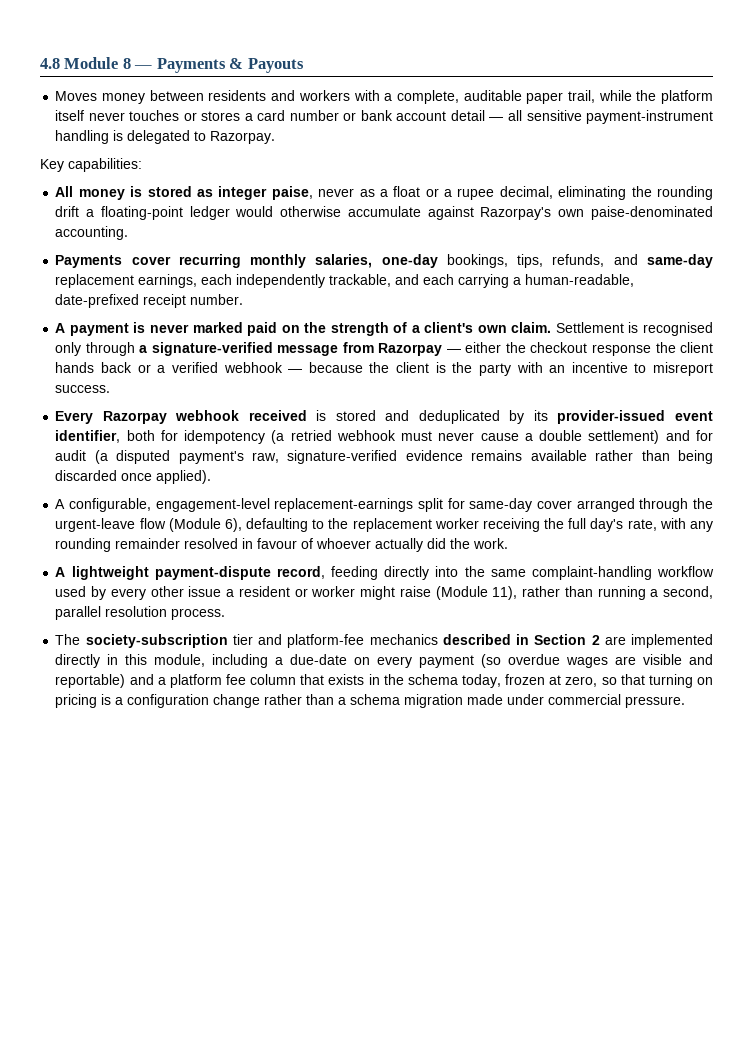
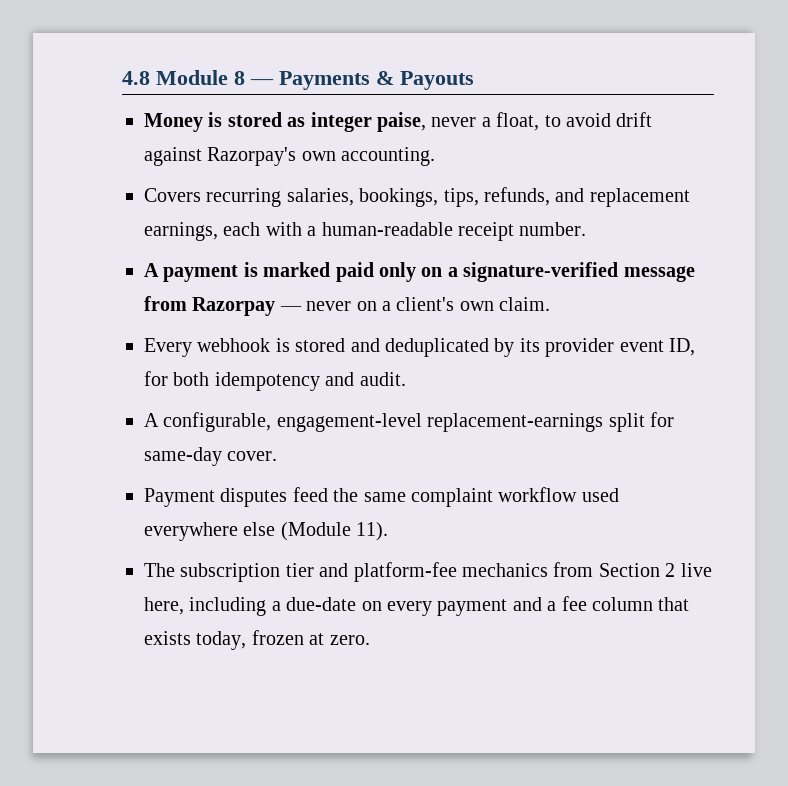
[55,90,714,104] [55,110,713,124] [55,130,276,144] [40,158,142,172] [55,186,125,200] Moves money between residents and workers with a complete, auditable paper trail, while the platform itself never touches or stores a card number or bank account detail — all sensitive payment-instrument handling is delegated to Razorpay. // Key capabilities: // All money -> [144,113,203,132] Money
[359,186,713,200] [55,206,421,220] as a float or a rupee decimal, eliminating the rounding drift a floating-point ledger would otherwise accumulate -> [481,112,653,131] a float, to avoid drift
[591,206,713,220] paise-denominated -> (336, 156) none
[55,254,438,268] Payments cover recurring monthly salaries, one-day -> [144,188,354,207] Covers recurring salaries,
[647,254,713,268] same-day -> (585, 195) none
[236,274,635,288] [55,294,140,308] independently trackable, and each carrying a human-readable, date-prefixed -> [265,222,453,236] with a human-readable
[150,324,190,333] never -> (258, 269) none
[281,322,714,336] [55,342,135,356] on the strength of a client's own claim. Settlement is recognised only through -> [379,262,443,282] only on
[465,342,713,356] [55,362,713,376] [55,385,111,393] [55,410,307,424] either the checkout response the client hands back or a verified webhook — because the client is the party with an incentive to misreport success. // Every Razorpay webhook received -> [306,297,551,311] [144,338,271,357] never on a client's own claim. // Every webhook
[557,410,713,424] [55,430,714,444] [55,450,713,464] [55,470,212,484] provider-issued event identifier, both for idempotency (a retried webhook must never cause a double settlement) and for audit (a disputed payment's raw, signature-verified evidence remains available rather than being discarded once applied). -> [545,338,695,357] [144,371,406,391] provider event ID, for both idempotency and audit.
[537,498,713,512] [55,518,713,532] [55,538,509,552] [55,566,459,580] cover arranged through the urgent-leave flow (Module 6), defaulting to the replacement worker receiving the full day's rate, with any rounding remainder resolved in favour of whoever actually did the work. // A lightweight payment-dispute record, feeding directly into -> [227,451,278,461] [144,487,328,507] cover. // Payment disputes feed
[531,566,652,580] complaint-handling -> [411,488,493,507] complaint
[91,586,714,600] [55,606,226,620] by every other issue a resident or worker might raise (Module 11), rather than running a second, parallel resolution process. -> [144,522,389,541] everywhere else (Module 11).
[85,634,228,648] society-subscription -> [180,563,281,582] subscription
[442,634,714,648] [55,654,206,668] described in Section 2 are implemented directly in this module, -> [553,562,712,577] [144,597,184,615] from Section 2 live here,
[481,654,714,668] [55,674,126,688] (so overdue wages are visible and reportable) -> (508, 607) none
[169,674,222,688] platform -> (557, 606) none
[368,674,713,688] [55,694,686,708] in the schema today, frozen at zero, so that turning on pricing is a configuration change rather than a schema migration made under commercial pressure. -> [196,630,370,650] today, frozen at zero.

